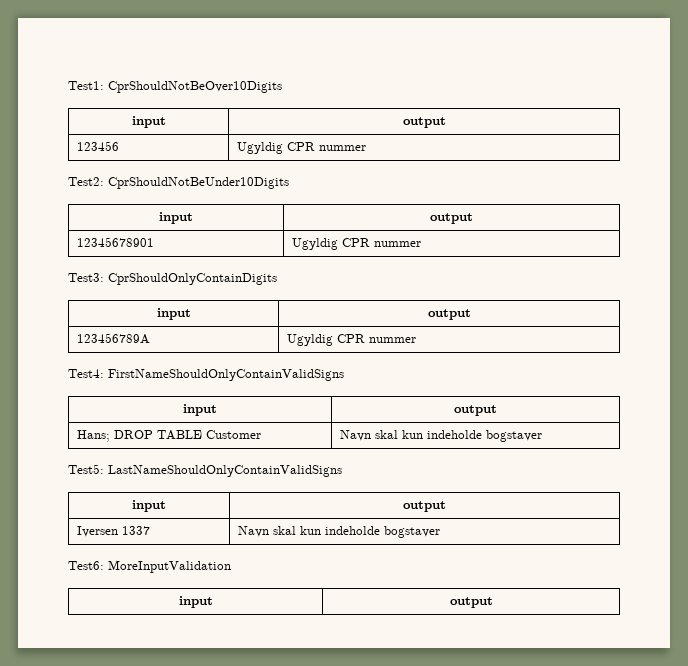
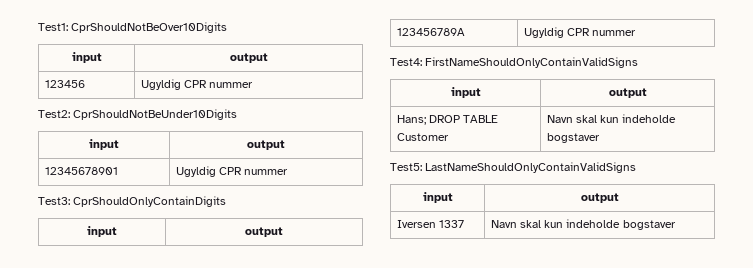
[68,560,231,573] [178,596,213,608] [449,597,493,608] // Test6: MoreInputValidation // input | output -> (676, 225) none

